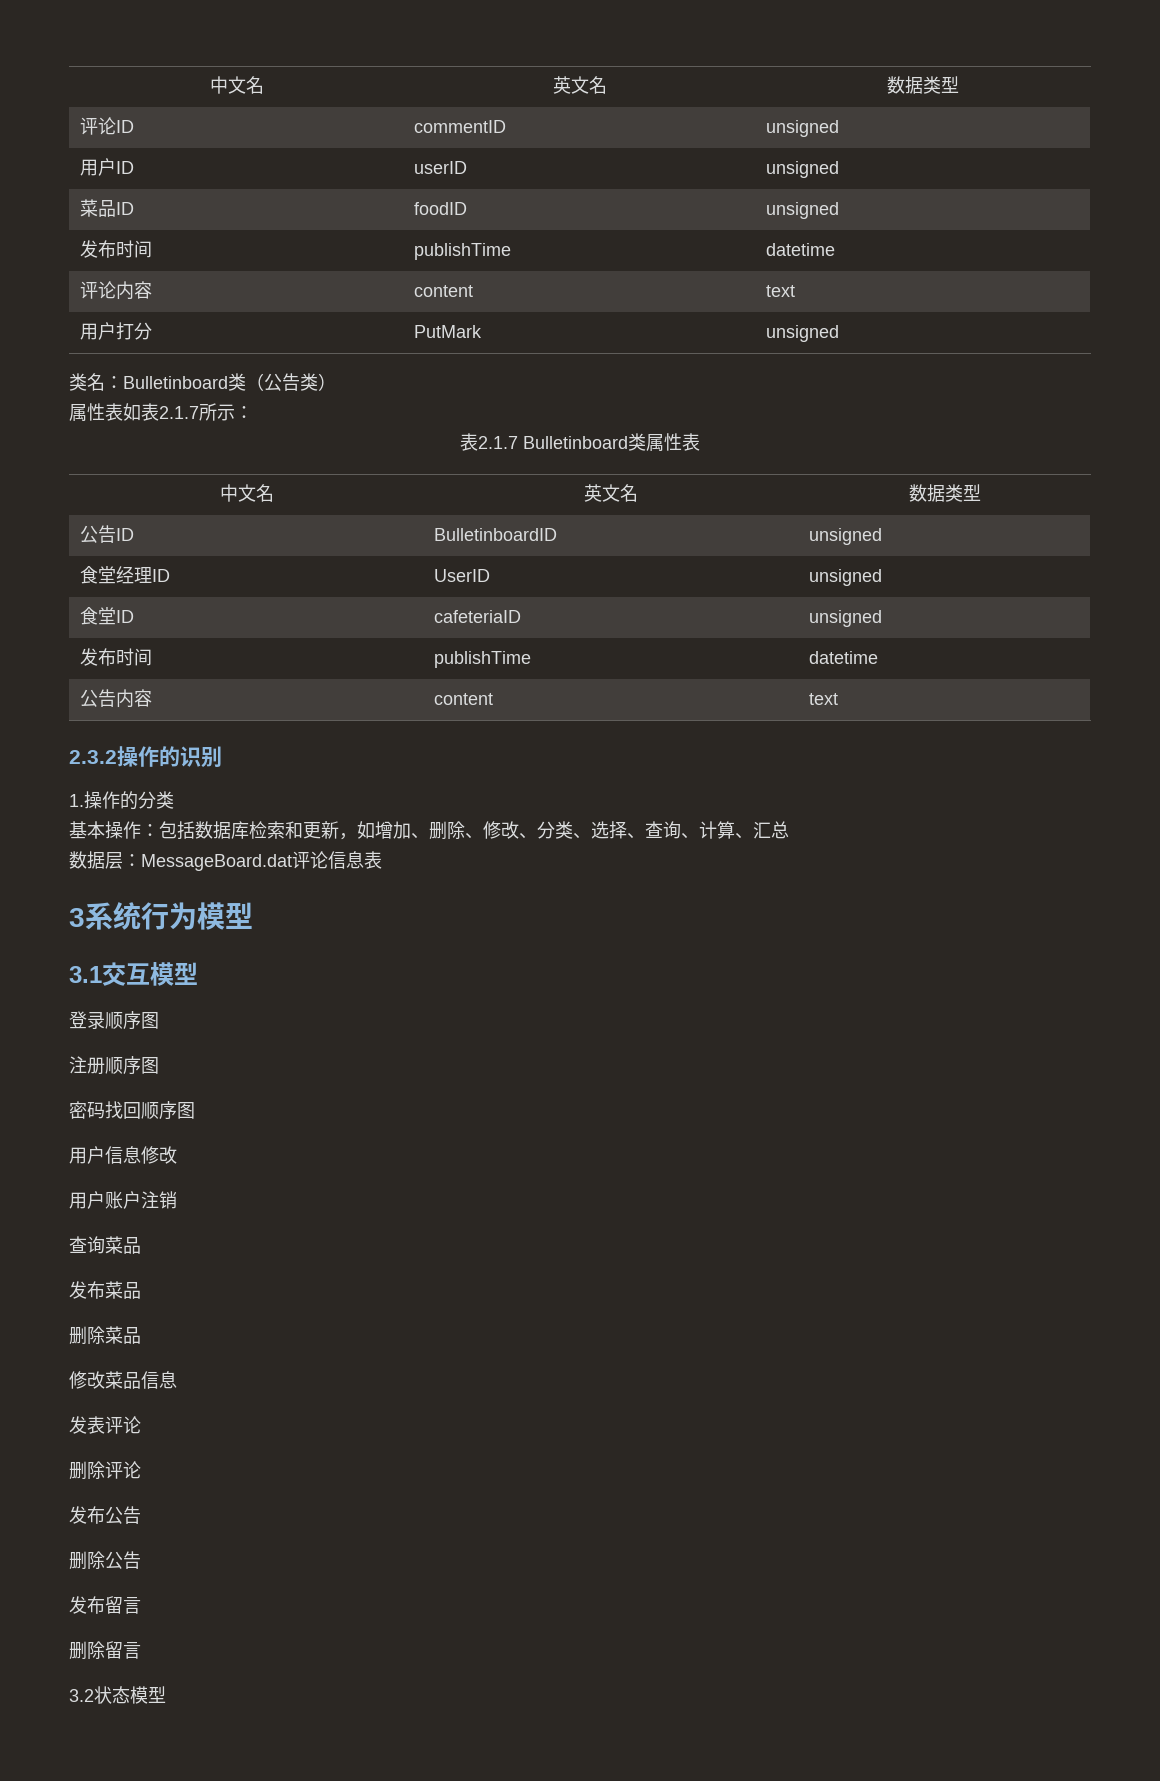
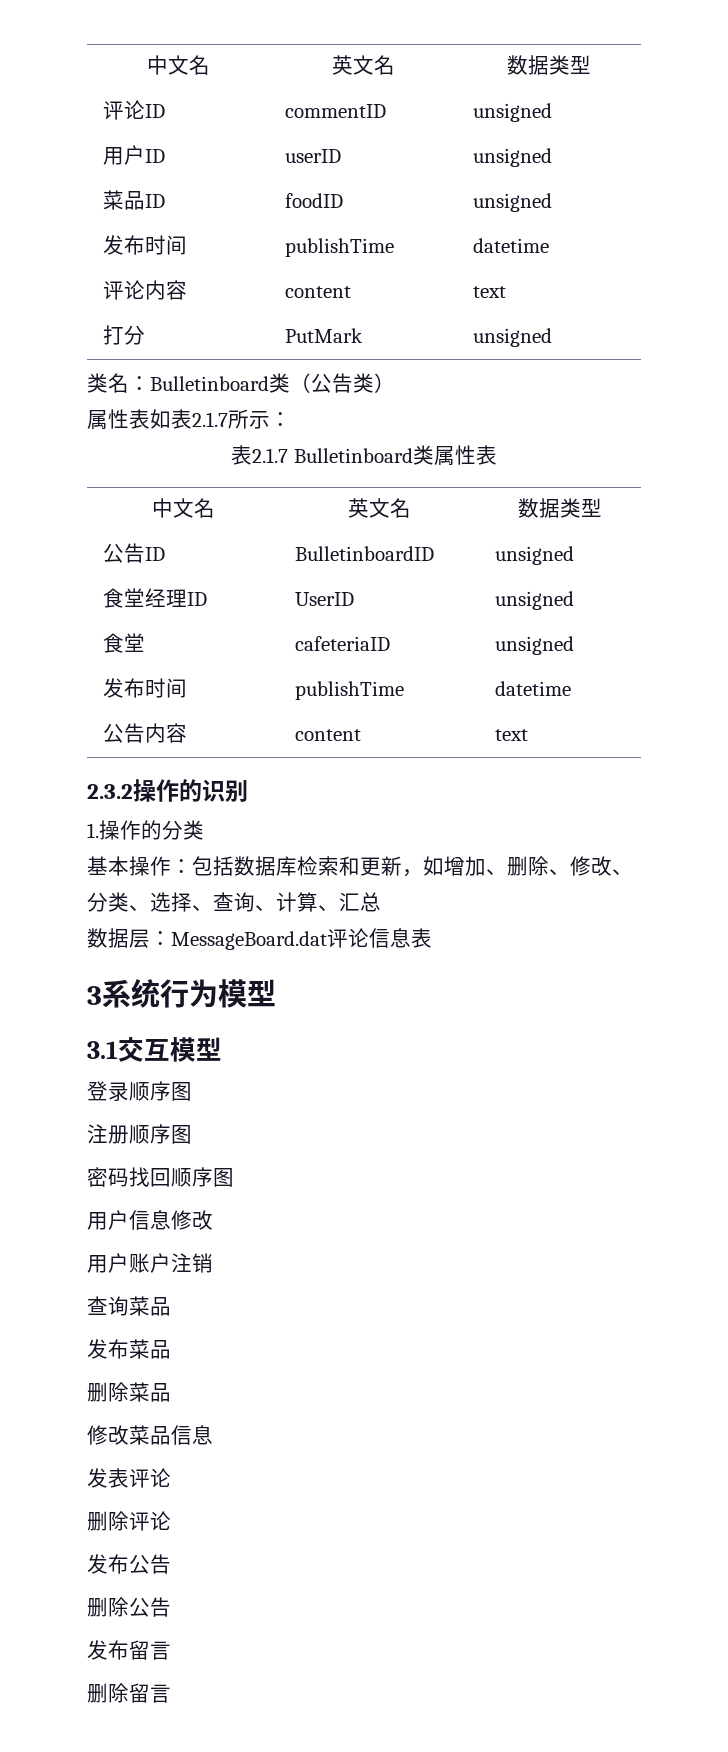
[79,322,116,340] 用户 -> (506, 292) none
[115,610,134,623] ID -> (145, 642) none
[69,1686,166,1704] // 3.2状态模型 -> (171, 1693) none

